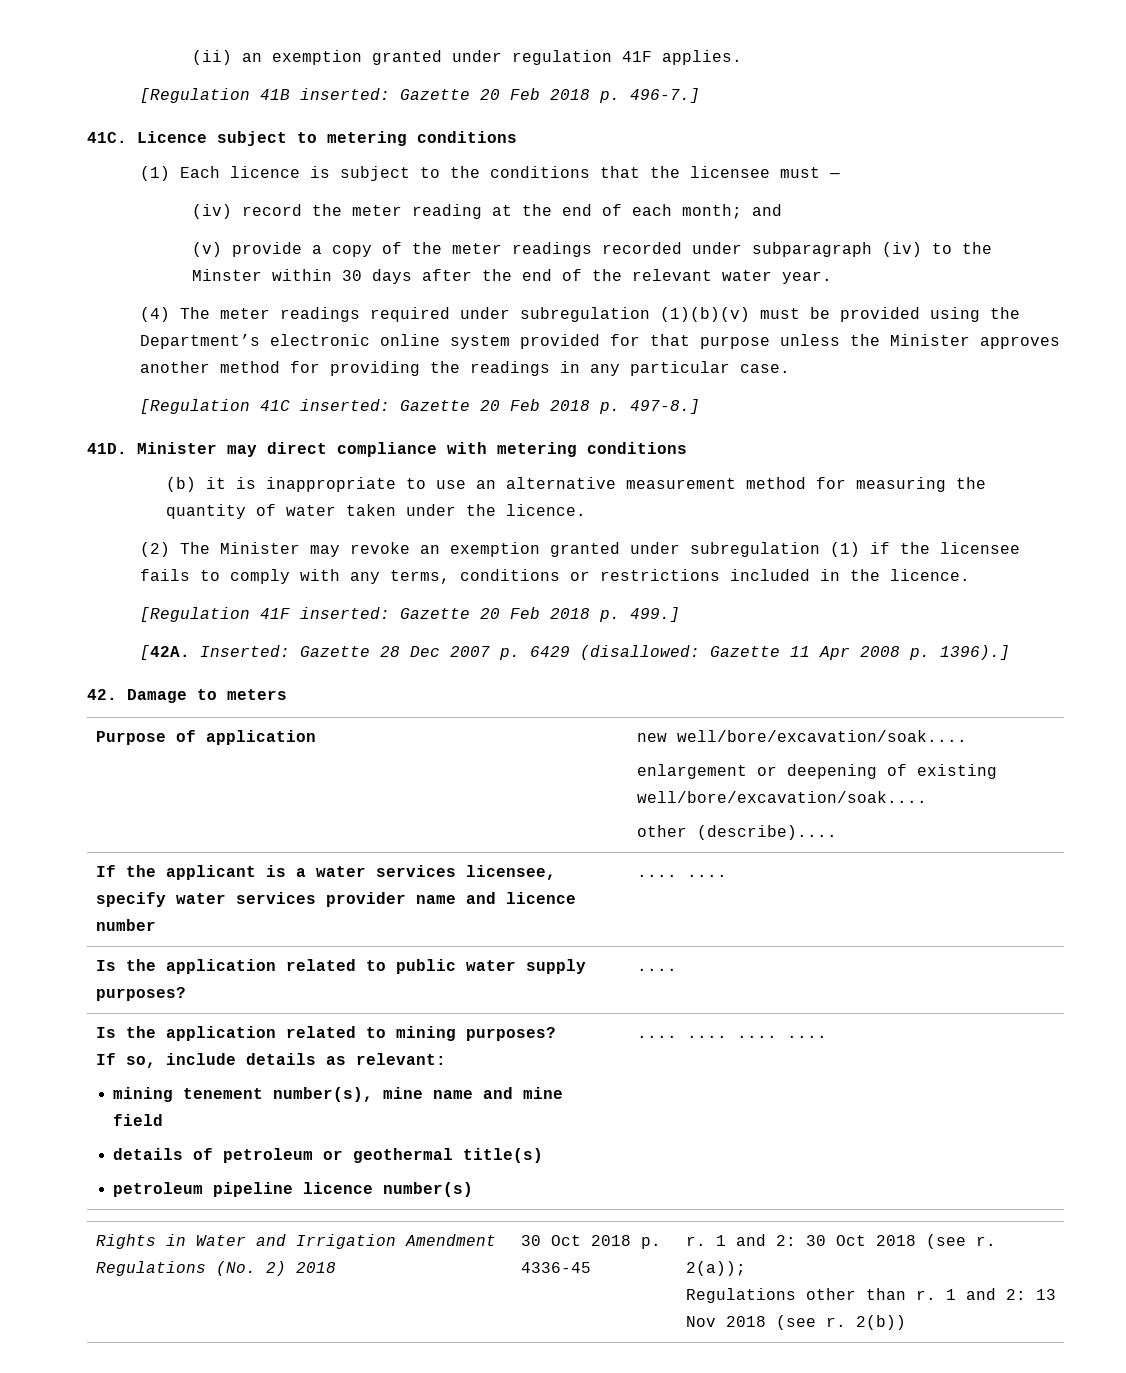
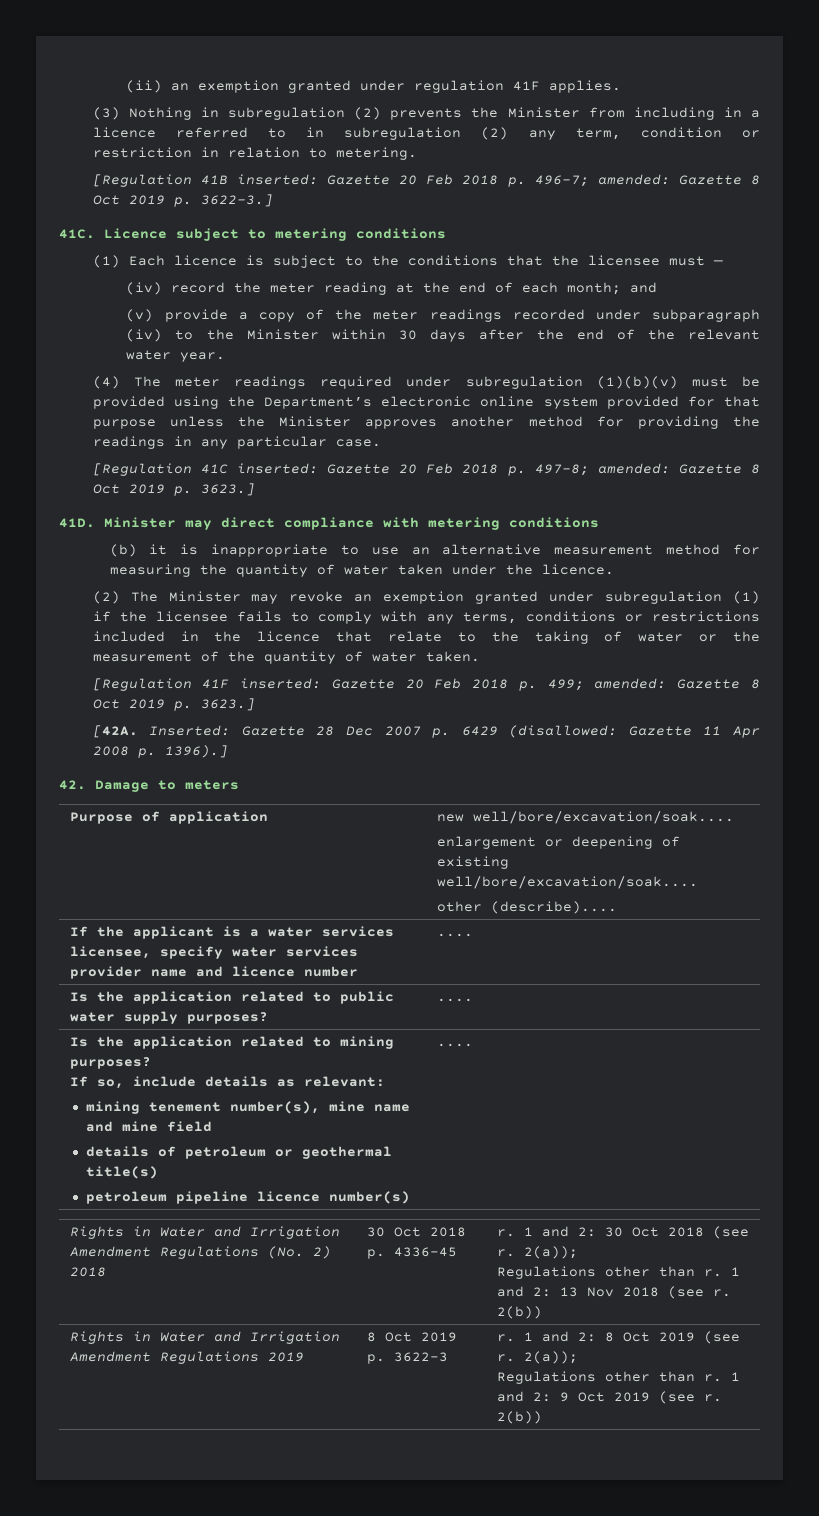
(743, 57) none -> [92,107,760,120] [92,127,760,140] [92,147,417,160] // (3) Nothing in subregulation (2) prevents the Minister from including in a licence referred to in subregulation (2) any term, condition or restriction in relation to metering.
[629,88,700,103] 496-7.] -> [534,174,760,187] [92,194,273,207] 496-7; amended: Gazette 8 Oct 2019 p. 3622-3.]
[192,269,263,281] Minster -> [246,329,319,340] Minister
[629,399,700,414] 497-8.] -> [534,463,760,476] [92,483,255,496] 497-8; amended: Gazette 8 Oct 2019 p. 3623.]
[889,569,970,581] licence. -> [257,631,761,644] [92,651,480,664] licence that relate to the taking of water or the measurement of the quantity of water taken.
[629,607,680,622] 499.] -> [547,678,761,691] [92,698,255,711] 499; amended: Gazette 8 Oct 2019 p. 3623.]
[686,874,727,877] .... -> (473, 935) none
[686,1035,827,1038] .... .... .... -> (473, 1045) none
(906, 1322) none -> [69,1331,340,1344] [69,1351,304,1364] [366,1332,457,1342] [366,1352,448,1364] [496,1331,740,1344] [496,1351,578,1364] [496,1371,740,1384] [496,1391,722,1404] [496,1411,542,1424] // Rights in Water and Irrigation Amendment Regulations 2019 | 8 Oct 2019 p. 3622-3 | r. 1 and 2: 8 Oct 2019 (see r. 2(a)); // Regulations other than r. 1 and 2: 9 Oct 2019 (see r. 2(b))

